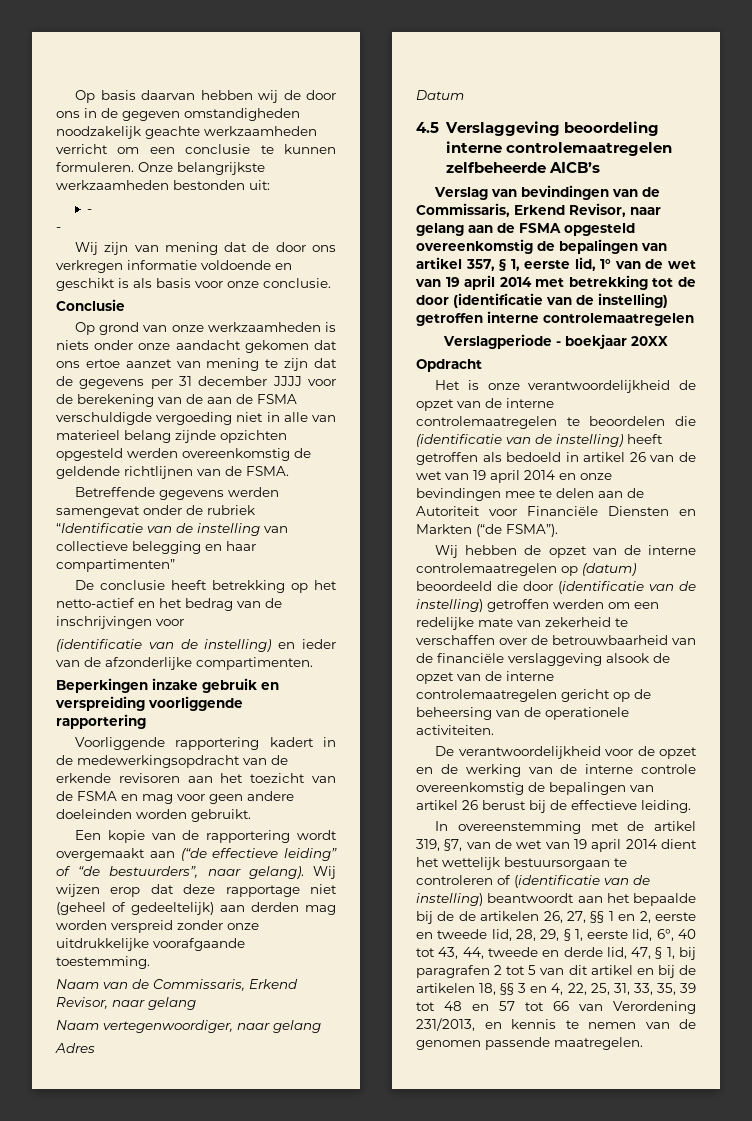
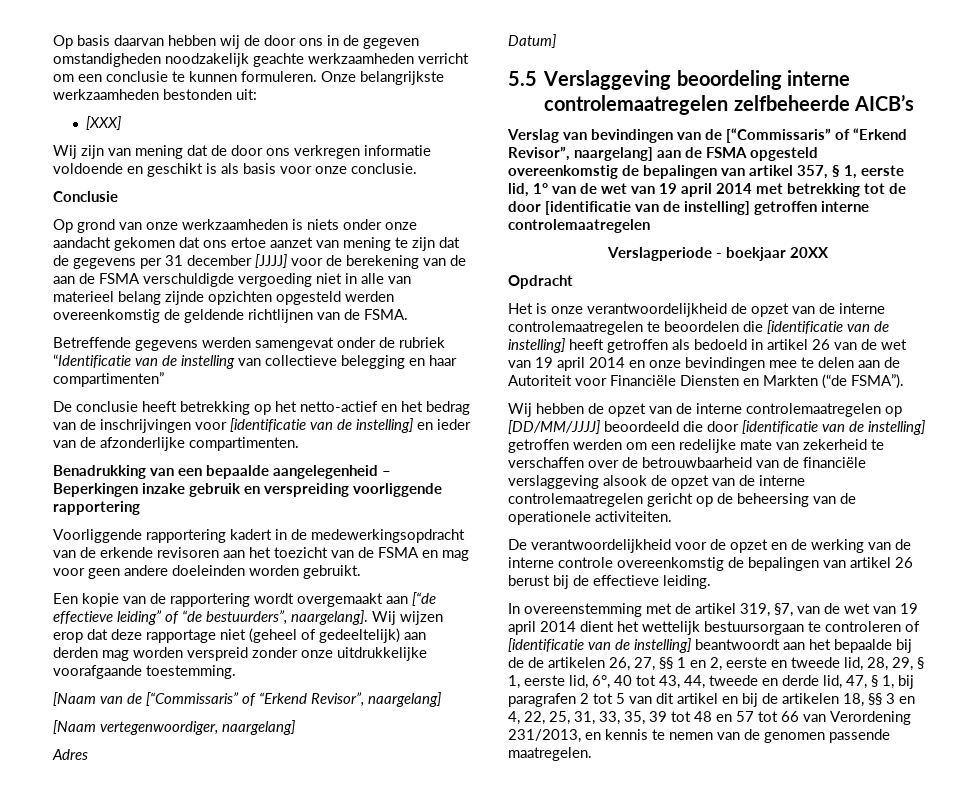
[87,209,93,213] [56,227,61,231] - // - -> [85,116,121,130] [XXX]
[272,376,302,386] JJJJ -> [255,254,287,268] [JJJJ]
[56,639,272,652] // (identificatie van de instelling) -> [230,418,413,433] [identificatie van de instelling]
(313, 663) none -> [53,465,391,479] Benadrukking van een bepaalde aangelegenheid –
[180,848,207,861] (“de -> [412,592,436,606] [“de
[207,866,304,879] naar gelang). -> [291,610,368,625] naargelang].
[56,979,298,991] [56,997,196,1010] [56,1020,321,1033] Naam van de Commissaris, Erkend Revisor, naar gelang // Naam vertegenwoordiger, naar gelang -> [53,692,441,707] [53,720,295,735] [Naam van de [“Commissaris” of “Erkend Revisor”, naargelang] // [Naam vertegenwoordiger, naargelang]
[416,90,464,100] [416,122,439,133] Datum // 4.5 -> [508,34,556,48] [508,71,537,86] Datum] // 5.5
[416,203,661,217] [416,223,464,236] Commissaris, Erkend Revisor, naar gelang -> [726,128,907,143] [508,146,653,161] [“Commissaris” of “Erkend Revisor”, naargelang]
[453,293,668,308] (identificatie van de instelling) -> [545,201,750,215] [identificatie van de instelling]
[416,434,623,447] (identificatie van de instelling) -> [767,320,889,334] [508,338,565,353] [identificatie van de instelling]
[582,563,636,576] (datum) -> [508,420,600,434] [DD/MM/JJJJ]
[558,581,696,594] [416,599,483,612] (identificatie van de instelling) -> [742,420,925,435] [identificatie van de instelling]
[514,875,650,888] [416,893,483,906] (identificatie van de instelling) -> [508,638,691,653] [identificatie van de instelling]

